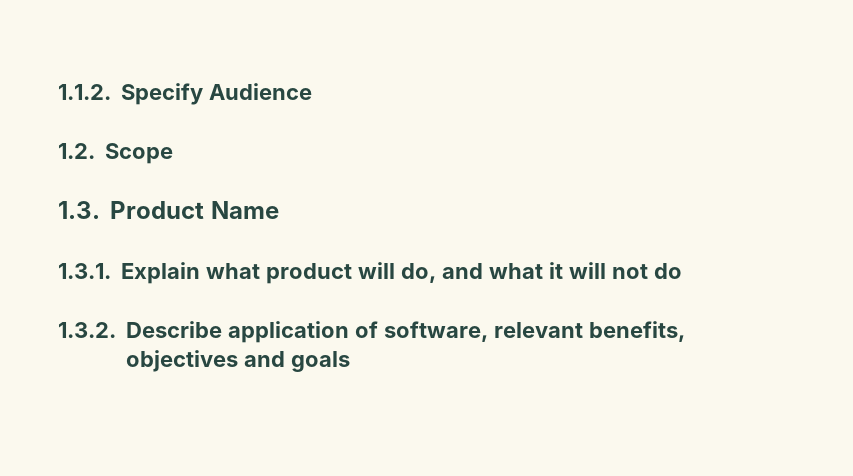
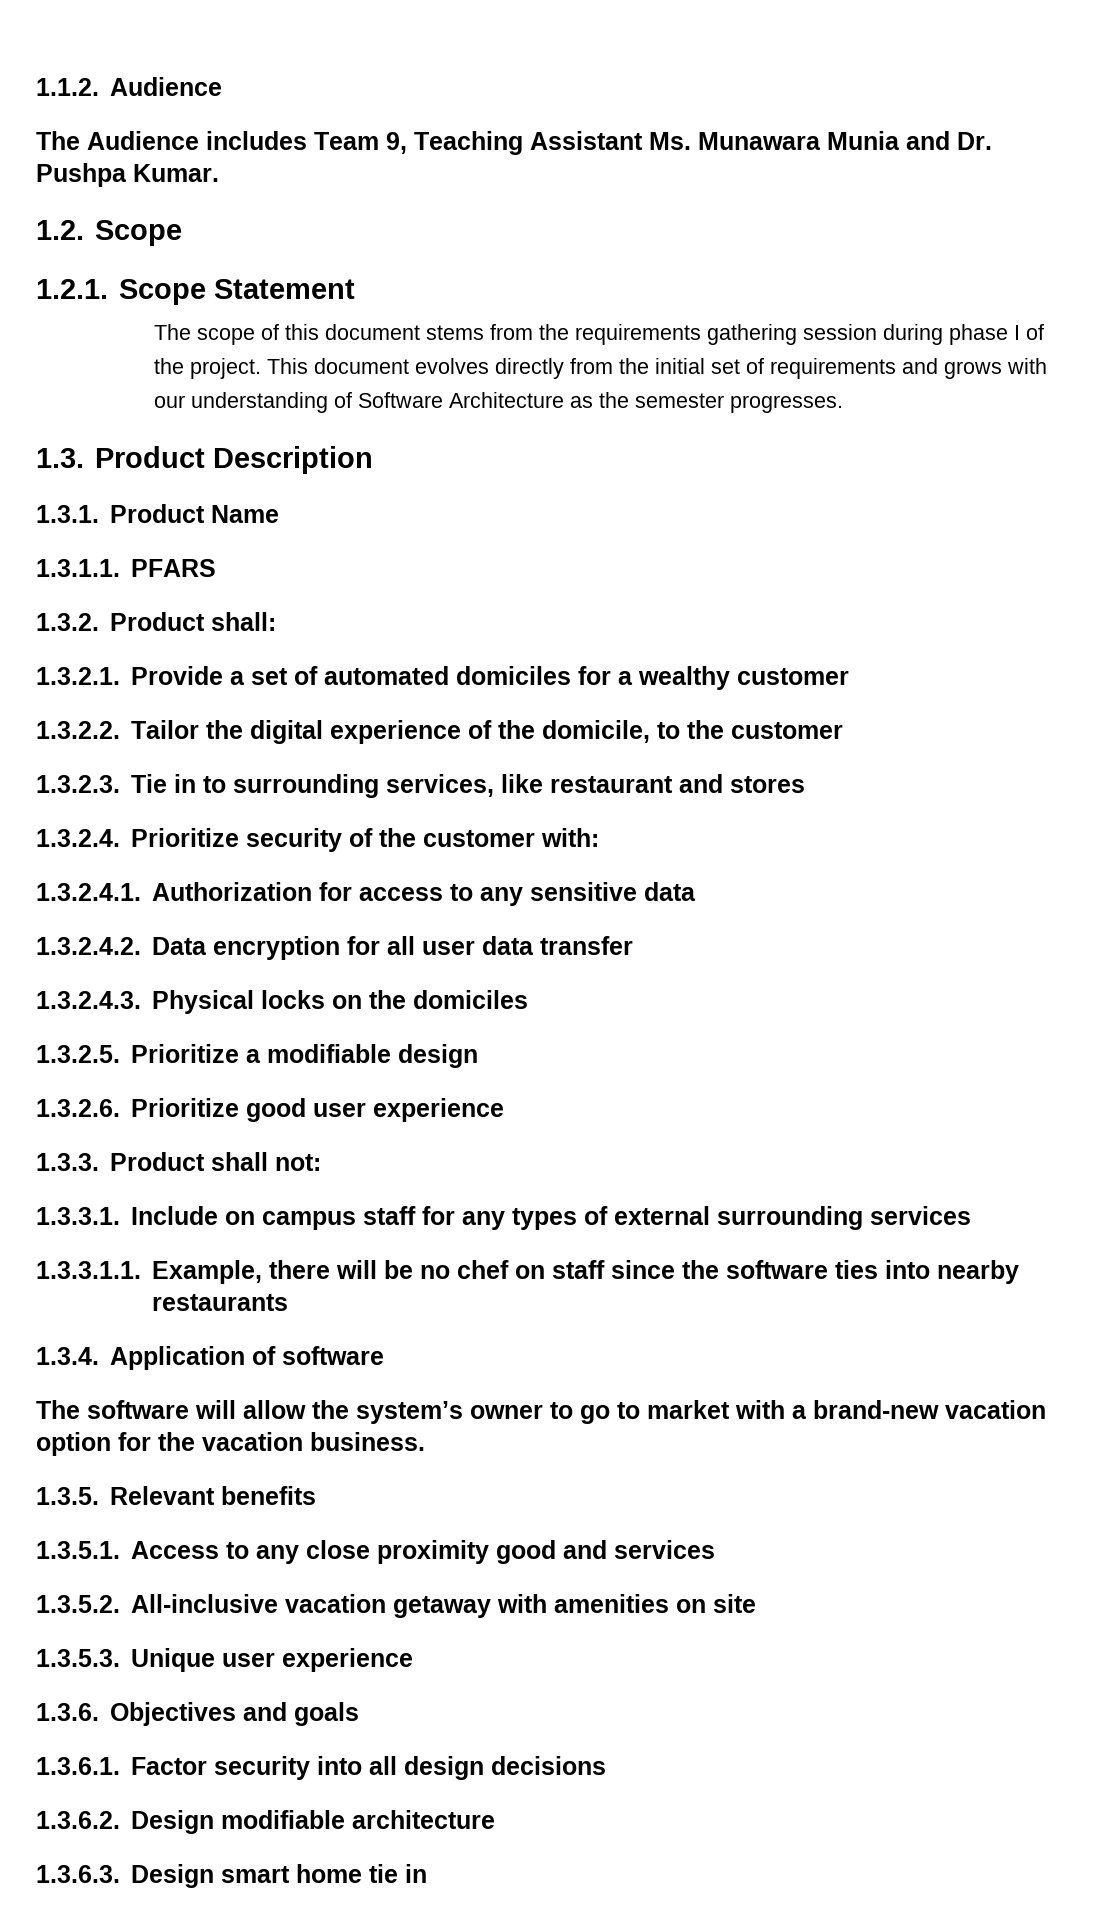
[121,83,204,105] Specify -> (99, 87) none
[58,143,174,164] [58,201,279,219] [58,262,682,284] [58,321,685,343] [126,350,351,372] 1.2. Scope // 1.3. Product Name // 1.3.1. Explain what product will do, and what it will not do // 1.3.2. Describe application of software, relevant benefits, objectives and goals -> [36,131,992,155] [36,163,219,187] [36,220,182,246] [36,279,355,305] [153,324,1044,345] [153,358,1047,379] [153,392,843,413] [36,446,373,474] [36,504,279,523] [36,559,216,577] [36,612,276,631] [36,666,849,690] [36,720,843,744] [36,774,805,798] [36,828,599,852] [36,882,696,906] [36,936,633,960] [36,990,528,1014] [36,1044,478,1068] [36,1098,504,1122] [36,1152,321,1171] [36,1206,971,1230] [36,1260,1019,1284] [151,1294,288,1311] [36,1346,384,1370] [36,1400,1046,1424] [36,1432,425,1456] [36,1486,316,1505] [36,1540,715,1564] [36,1594,756,1618] [36,1648,413,1672] [36,1702,359,1726] [36,1756,606,1780] [36,1810,495,1834] [36,1864,427,1888] The Audience includes Team 9, Teaching Assistant Ms. Munawara Munia and Dr. Pushpa Kumar. // 1.2. Scope // 1.2.1. Scope Statement // The scope of this document stems from the requirements gathering session during phase I of the project. This document evolves directly from the initial set of requirements and grows with our understanding of Software Architecture as the semester progresses. // 1.3. Product Description // 1.3.1. Product Name // 1.3.1.1. PFARS // 1.3.2. Product shall: // 1.3.2.1. Provide a set of automated domiciles for a wealthy customer // 1.3.2.2. Tailor the digital experience of the domicile, to the customer // 1.3.2.3. Tie in to surrounding services, like restaurant and stores // 1.3.2.4. Prioritize security of the customer with: // 1.3.2.4.1. Authorization for access to any sensitive data // 1.3.2.4.2. Data encryption for all user data transfer // 1.3.2.4.3. Physical locks on the domiciles // 1.3.2.5. Prioritize a modifiable design // 1.3.2.6. Prioritize good user experience // 1.3.3. Product shall not: // 1.3.3.1. Include on campus staff for any types of external surrounding services // 1.3.3.1.1. Example, there will be no chef on staff since the software ties into nearby restaurants // 1.3.4. Application of software // The software will allow the system’s owner to go to market with a brand-new vacation option for the vacation business. // 1.3.5. Relevant benefits // 1.3.5.1. Access to any close proximity good and services // 1.3.5.2. All-inclusive vacation getaway with amenities on site // 1.3.5.3. Unique user experience // 1.3.6. Objectives and goals // 1.3.6.1. Factor security into all design decisions // 1.3.6.2. Design modifiable architecture // 1.3.6.3. Design smart home tie in

